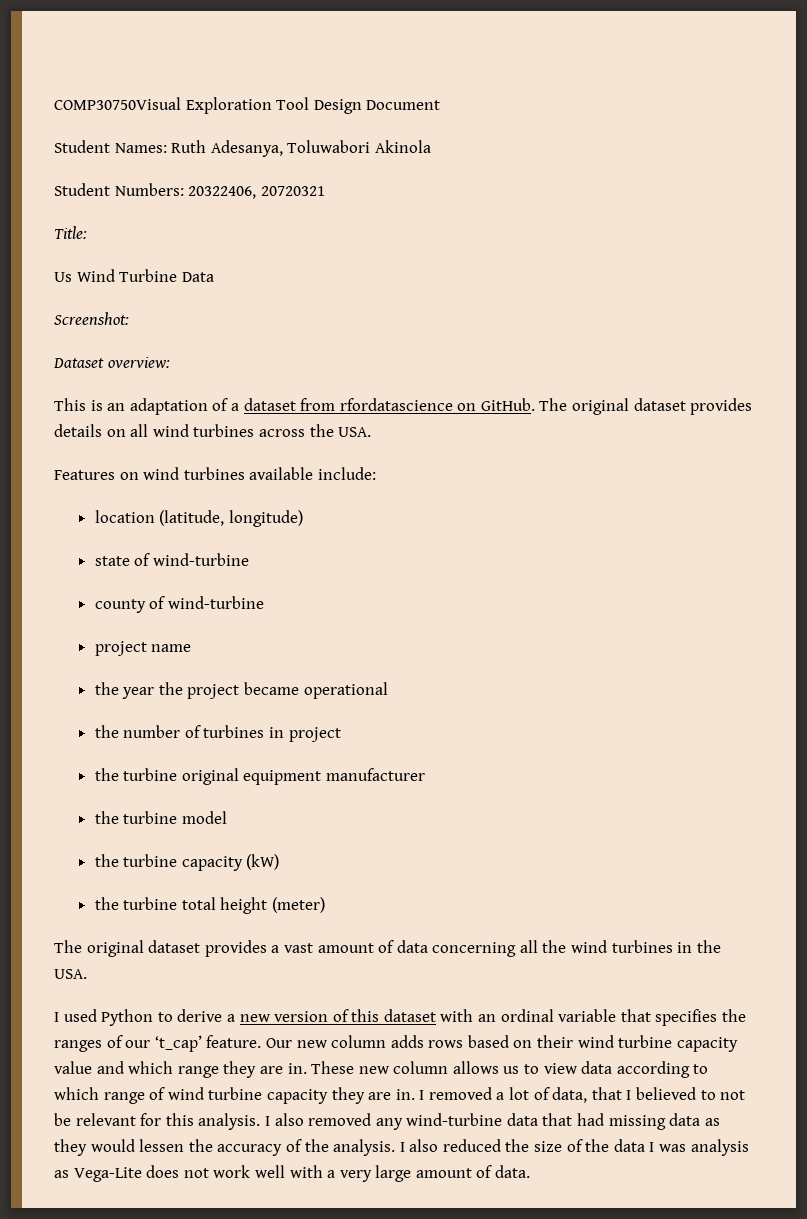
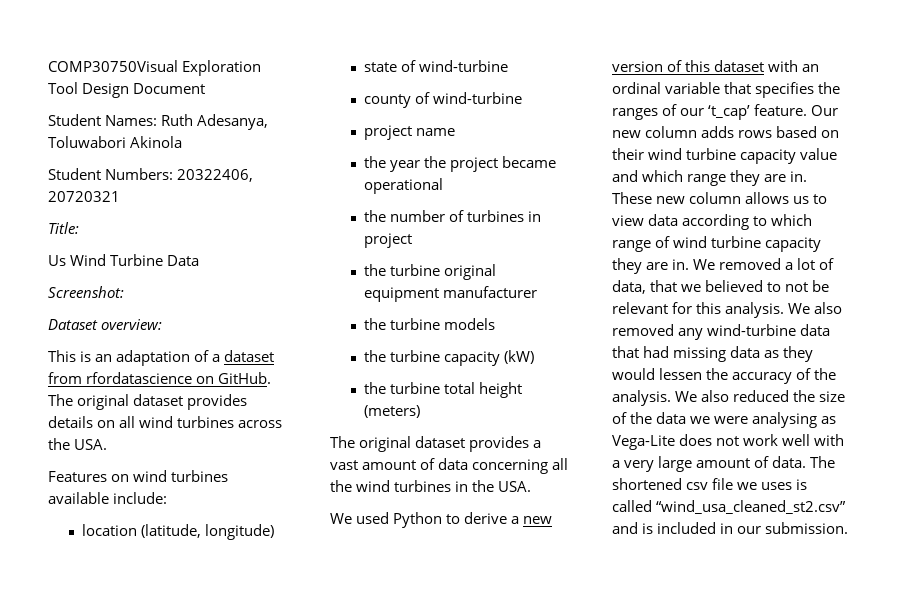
[181,811,227,824] model -> [444,318,496,330] models
[272,897,326,913] (meter) -> [364,405,421,418] (meters)
[54,1012,59,1022] I -> [330,513,352,524] We
[419,1090,425,1100] I -> [693,259,716,270] We
[626,1090,632,1100] I -> [681,284,702,292] we
[264,1116,270,1126] I -> [788,303,811,314] We
[399,1142,405,1152] I -> [675,391,698,402] We
[649,1139,749,1156] I was analysis -> [690,412,818,428] we were analysing
(531, 1171) none -> [810,456,836,468] [612,478,808,490] [612,500,847,514] [612,522,849,534] The shortened csv file we uses is called “wind_usa_cleaned_st2.csv” and is included in our submission.

